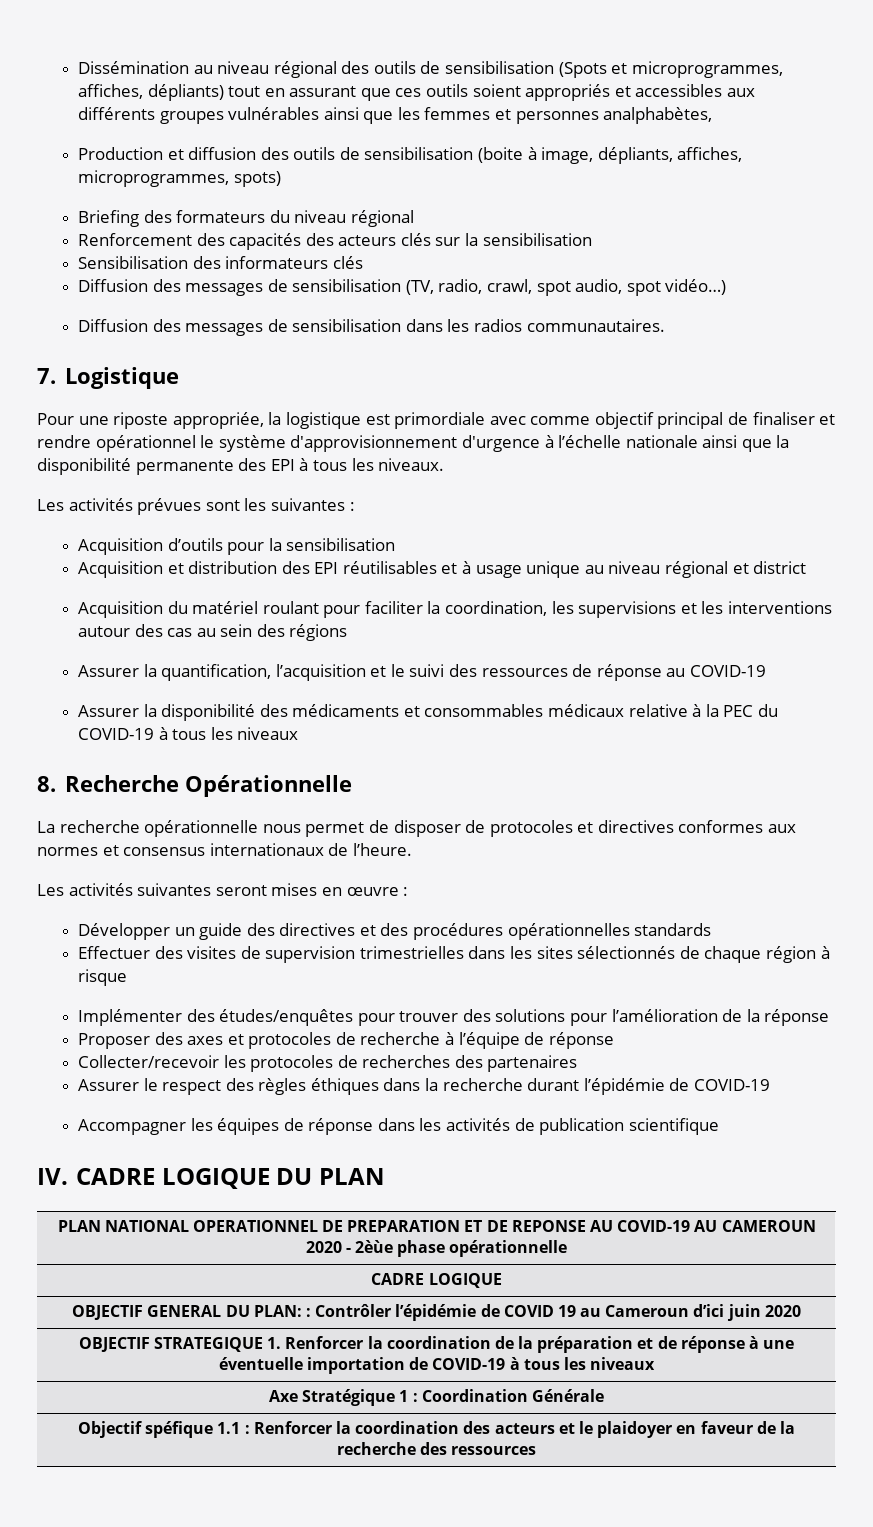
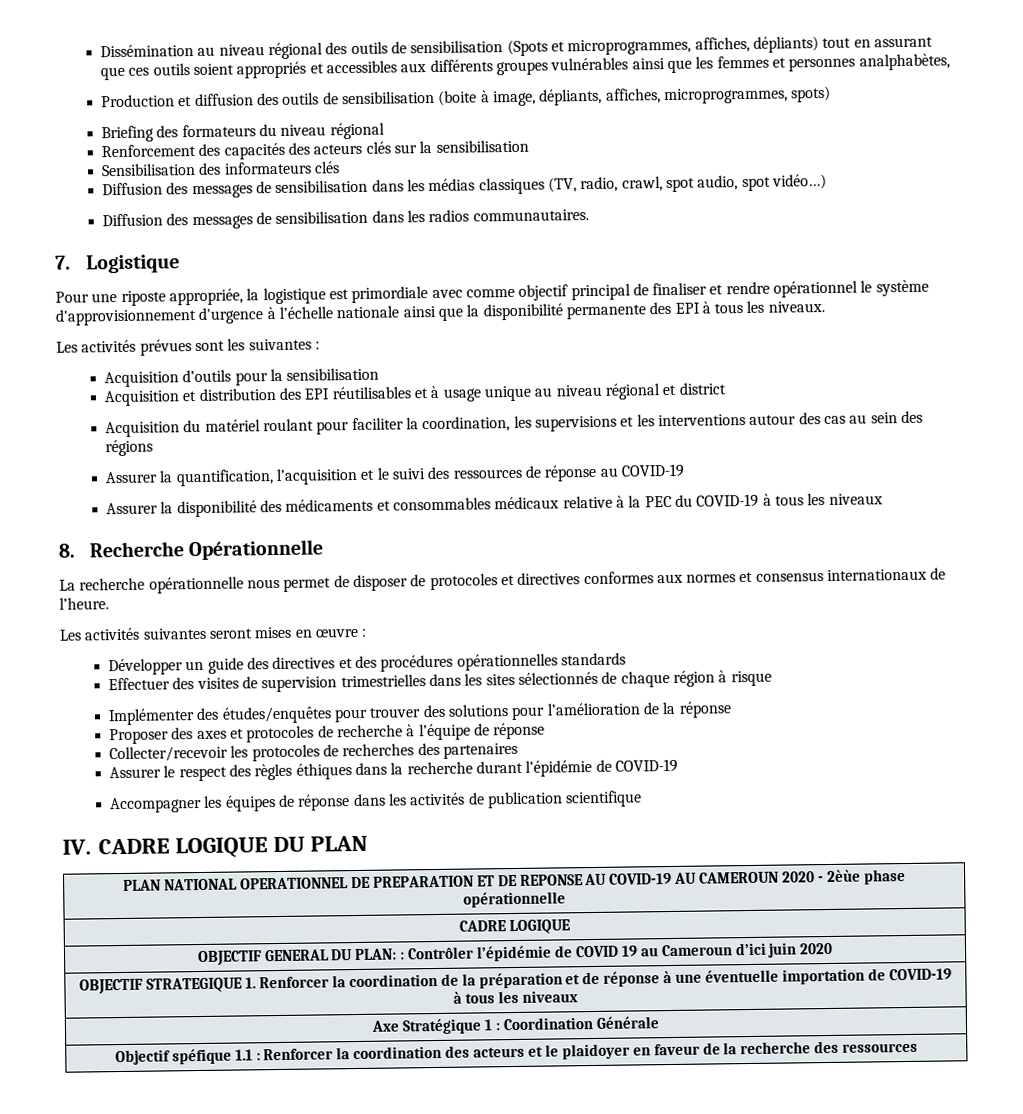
(402, 285) none -> [371,177,545,195] dans les médias classiques

